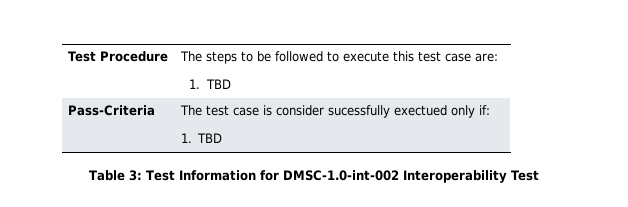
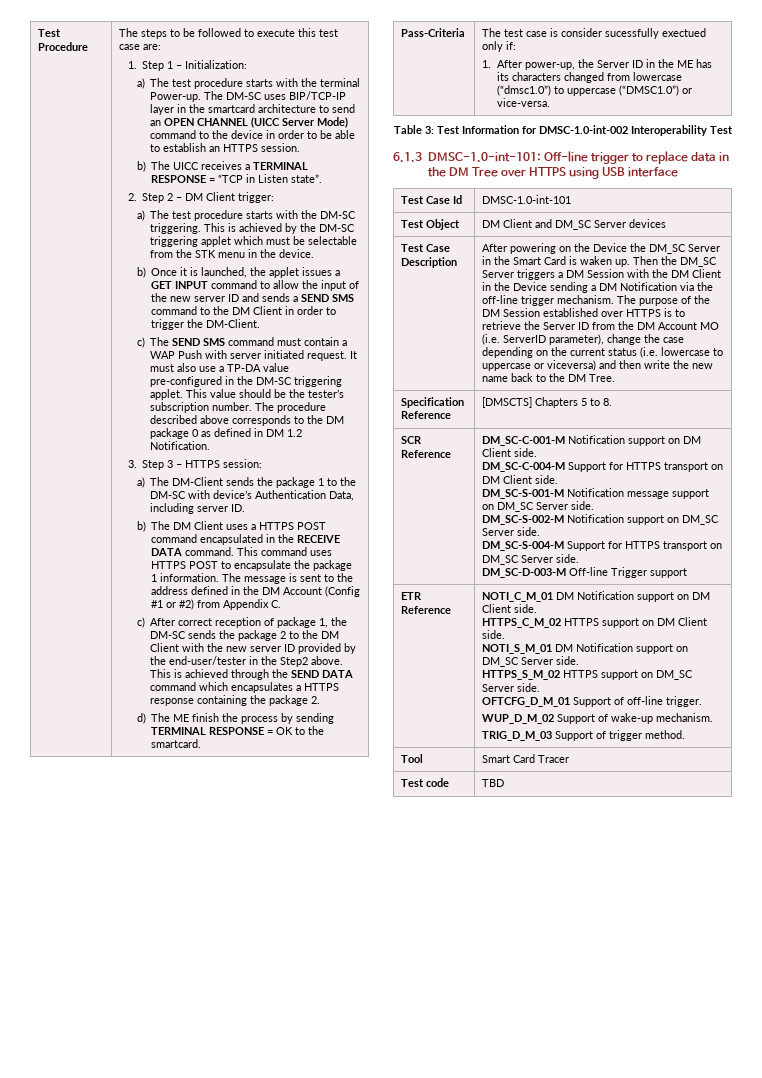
[205,79,231,89] TBD -> [142,60,248,71] [136,78,361,89] [150,91,347,102] [150,104,356,115] [150,117,349,128] [150,130,356,139] [150,143,301,152] [136,161,309,172] [151,174,323,183] [127,192,275,203] [136,210,357,221] [150,223,356,234] [150,236,358,247] [150,249,315,258] [136,267,341,278] [151,280,360,291] [151,293,355,302] [151,306,337,315] [151,319,261,330] [136,337,348,348] [150,350,358,361] [150,363,290,372] [150,376,343,387] [150,389,345,400] [150,402,327,413] [150,415,345,426] [150,428,303,439] [150,441,211,450] [127,459,263,470] [136,477,357,488] [150,490,355,501] [150,503,246,514] [136,521,327,532] [151,534,341,545] [151,547,333,556] [151,560,353,571] [151,573,354,584] [151,586,361,597] [151,599,282,610] [136,617,348,628] [150,630,340,641] [150,643,357,654] [150,656,344,667] [150,669,354,680] [150,682,340,693] [150,695,321,706] [136,713,335,724] [151,726,325,735] [151,739,202,748] Step 1 – Initialization: // a) The test procedure starts with the terminal Power-up. The DM-SC uses BIP/TCP-IP layer in the smartcard architecture to send an OPEN CHANNEL (UICC Server Mode) command to the device in order to be able to establish an HTTPS session. // b) The UICC receives a TERMINAL RESPONSE = “TCP in Listen state”. // 2. Step 2 – DM Client trigger: // a) The test procedure starts with the DM-SC triggering. This is achieved by the DM-SC triggering applet which must be selectable from the STK menu in the device. // b) Once it is launched, the applet issues a GET INPUT command to allow the input of the new server ID and sends a SEND SMS command to the DM Client in order to trigger the DM-Client. // c) The SEND SMS command must contain a WAP Push with server initiated request. It must also use a TP-DA value pre-configured in the DM-SC triggering applet. This value should be the tester’s subscription number. The procedure described above corresponds to the DM package 0 as defined in DM 1.2 Notification. // 3. Step 3 – HTTPS session: // a) The DM-Client sends the package 1 to the DM-SC with device’s Authentication Data, including server ID. // b) The DM Client uses a HTTPS POST command encapsulated in the RECEIVE DATA command. This command uses HTTPS POST to encapsulate the package 1 information. The message is sent to the address defined in the DM Account (Config #1 or #2) from Appendix C. // c) After correct reception of package 1, the DM-SC sends the package 2 to the DM Client with the new server ID provided by the end-user/tester in the Step2 above. This is achieved through the SEND DATA command which encapsulates a HTTPS response containing the package 2. // d) The ME finish the process by sending TERMINAL RESPONSE = OK to the smartcard.
[196,133,222,143] TBD -> [496,59,712,70] [496,72,682,83] [496,85,692,96] [496,98,550,107] After power-up, the Server ID in the ME has its characters changed from lowercase (“dmsc1.0”) to uppercase (“DMSC1.0”) or vice-versa.
(540, 175) none -> [393,151,730,164] [427,167,679,179] [401,195,463,204] [482,195,572,204] [401,219,461,230] [482,219,667,230] [401,244,451,252] [401,257,458,268] [482,243,721,254] [482,256,718,267] [482,269,722,280] [482,282,714,293] [482,295,711,306] [482,308,686,317] [482,321,720,330] [482,334,685,345] [482,347,724,358] [482,360,714,371] [482,373,616,382] [401,397,465,408] [401,411,452,419] [482,397,613,408] [401,436,423,444] [401,450,452,458] [482,435,702,446] [482,448,538,457] [482,462,724,472] [482,475,559,484] [482,488,710,499] [482,501,595,512] [482,514,720,525] [482,527,541,536] [482,541,723,551] [482,554,580,565] [482,567,688,578] [401,592,423,600] [401,606,452,614] [482,591,711,602] [482,604,538,613] [482,617,708,628] [482,630,506,639] [482,643,689,654] [482,656,580,667] [482,670,694,680] [482,683,541,692] [482,696,703,707] [482,713,714,724] [482,730,686,741] [401,754,424,763] [482,754,570,763] [401,778,450,787] [482,779,505,787] // 6.1.3 DMSC-1.0-int-101: Off-line trigger to replace data in the DM Tree over HTTPS using USB interface // Test Case Id | DMSC-1.0-int-101 // Test Object | DM Client and DM_SC Server devices // Test Case Description | After powering on the Device the DM_SC Server in the Smart Card is waken up. Then the DM_SC Server triggers a DM Session with the DM Client in the Device sending a DM Notification via the off-line trigger mechanism. The purpose of the DM Session established over HTTPS is to retrieve the Server ID from the DM Account MO (i.e. ServerID parameter), change the case depending on the current status (i.e. lowercase to uppercase or viceversa) and then write the new name back to the DM Tree. // Specification Reference | [DMSCTS] Chapters 5 to 8. // SCR Reference | DM_SC-C-001-M Notification support on DM Client side. // DM_SC-C-004-M Support for HTTPS transport on DM Client side. // DM_SC-S-001-M Notification message support on DM_SC Server side. // DM_SC-S-002-M Notification support on DM_SC Server side. // DM_SC-S-004-M Support for HTTPS transport on DM_SC Server side. // DM_SC-D-003-M Off-line Trigger support // ETR Reference | NOTI_C_M_01 DM Notification support on DM Client side. // HTTPS_C_M_02 HTTPS support on DM Client side. // NOTI_S_M_01 DM Notification support on DM_SC Server side. // HTTPS_S_M_02 HTTPS support on DM_SC Server side. // OFTCFG_D_M_01 Support of off-line trigger. // WUP_D_M_02 Support of wake-up mechanism. // TRIG_D_M_03 Support of trigger method. // Tool | Smart Card Tracer // Test code | TBD

